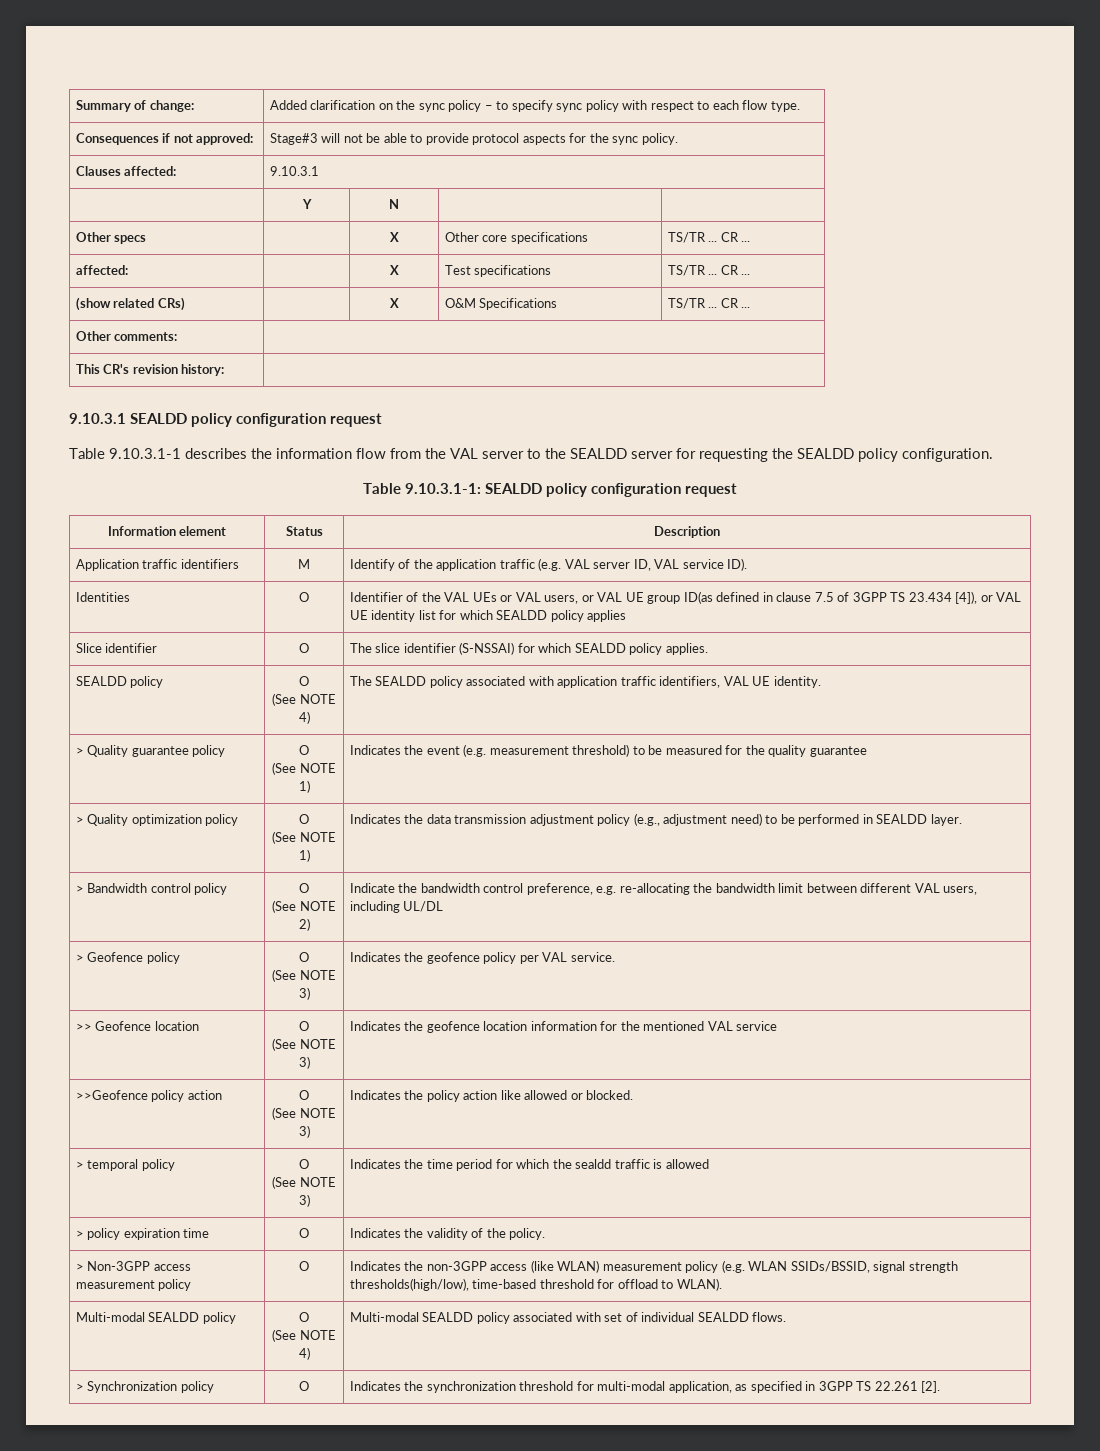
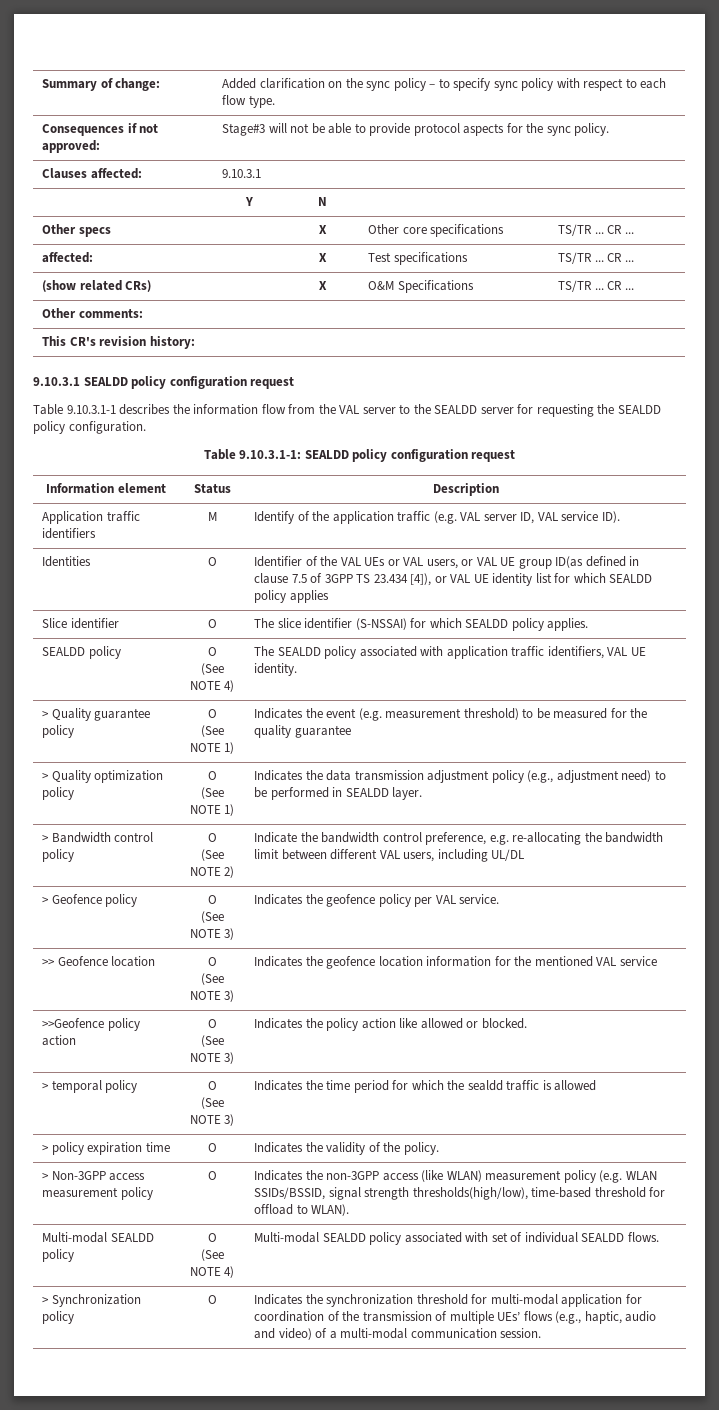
[668,1381,941,1393] application, as specified in 3GPP TS 22.261 [2]. -> [561,1294,642,1307] [254,1311,657,1324] [254,1328,542,1340] application for coordination of the transmission of multiple UEs’ flows (e.g., haptic, audio and video) of a multi-modal communication session.

